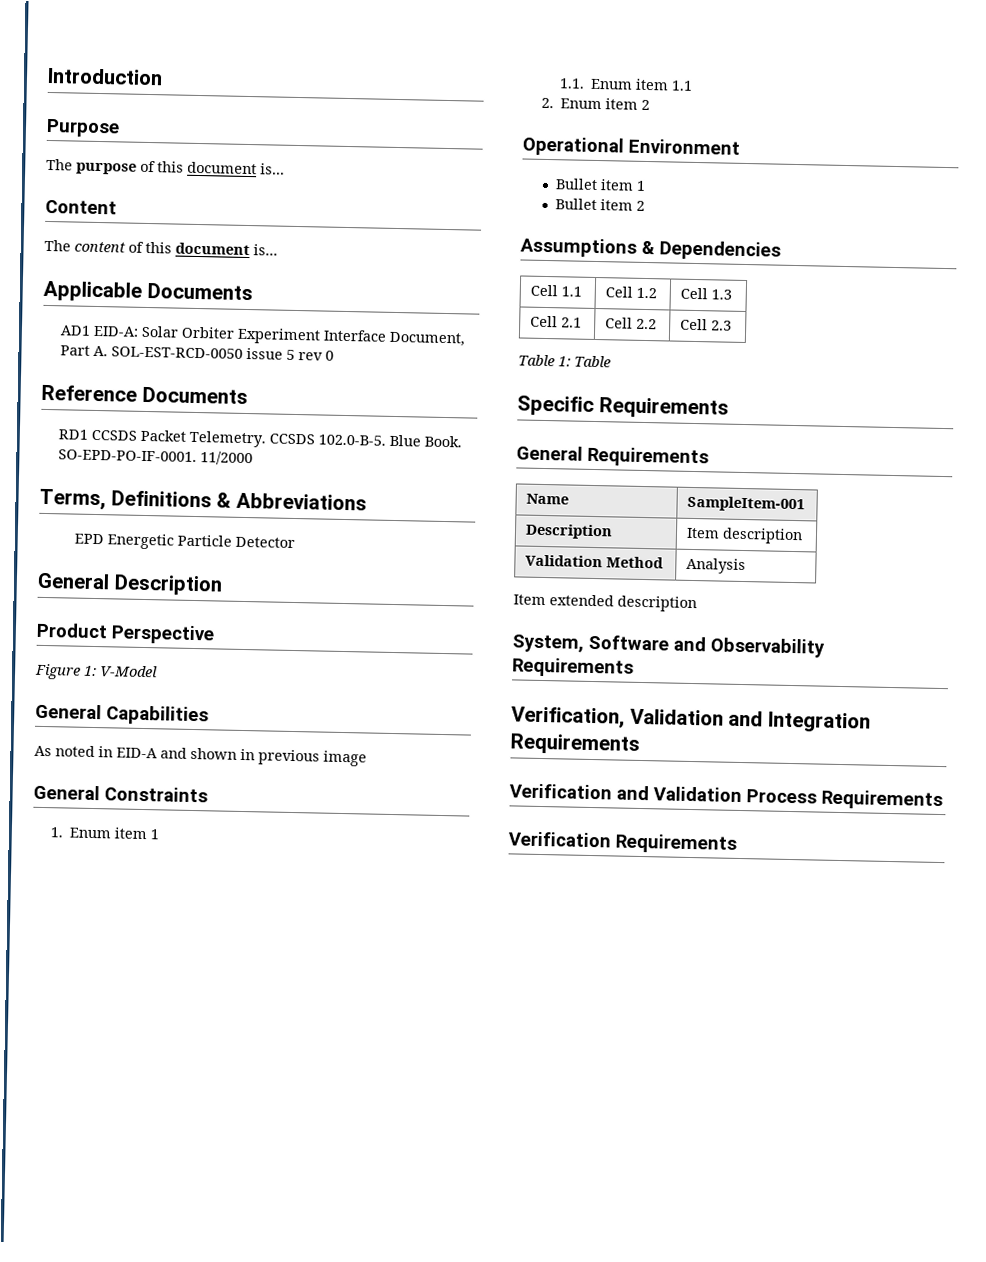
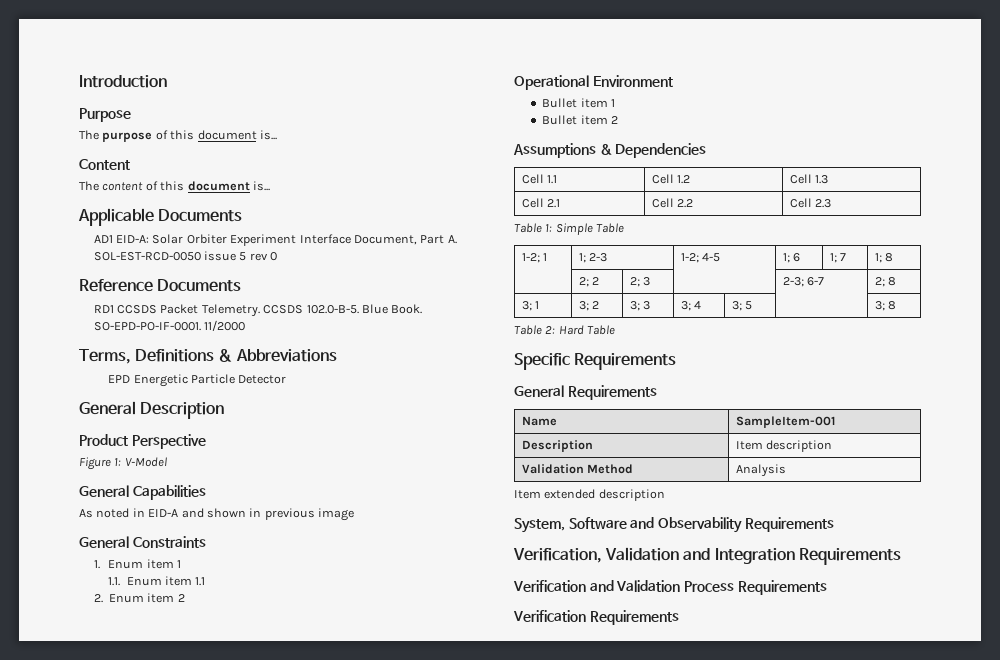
(571, 361) none -> [555,223,625,235] [521,253,548,263] [578,253,608,263] [680,253,721,263] [782,253,801,263] [829,253,847,263] [874,253,894,263] [578,277,600,287] [629,277,651,287] [782,277,825,287] [874,277,897,287] [521,301,540,311] [578,301,600,311] [629,301,651,311] [680,301,702,311] [731,301,753,311] [874,301,897,311] [514,325,584,335] Simple Table // 1-2; 1 | 1; 2-3 | 1-2; 4-5 | 1; 6 | 1; 7 | 1; 8 // | 2; 2 | 2; 3 | | 2-3; 6-7 | 2; 8 // 3; 1 | 3; 2 | 3; 3 | 3; 4 | 3; 5 | | 3; 8 // Table 2: Hard

